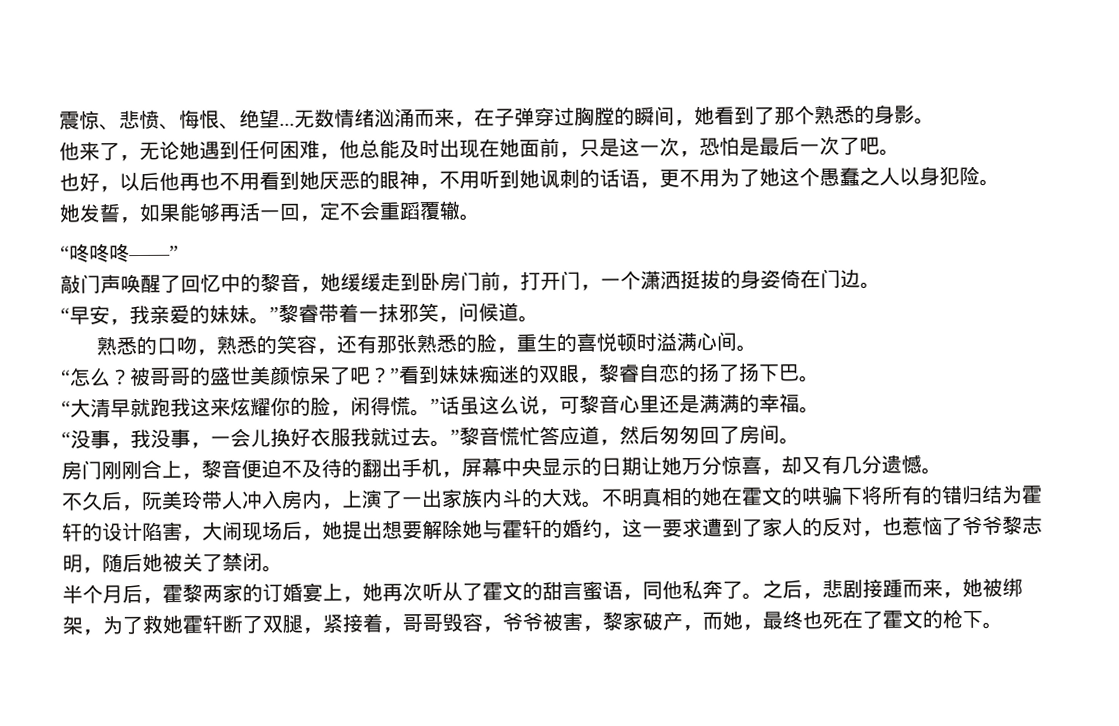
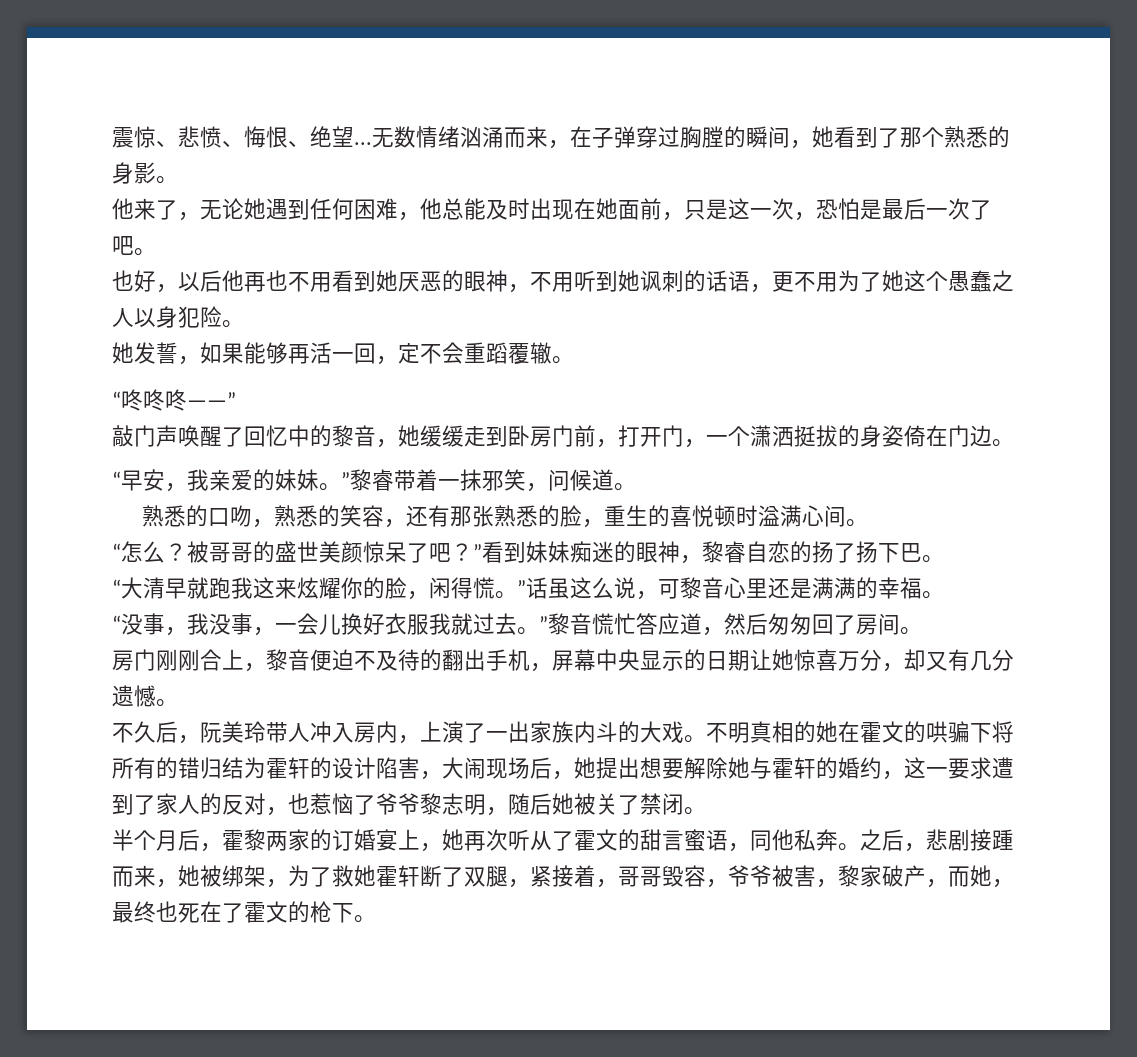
[539,364,580,384] 双眼 -> [636,541,680,563] 眼神
[681,455,762,476] 万分惊喜 -> [794,649,882,671] 惊喜万分
[722,580,743,599] 了 -> (838, 840) none

